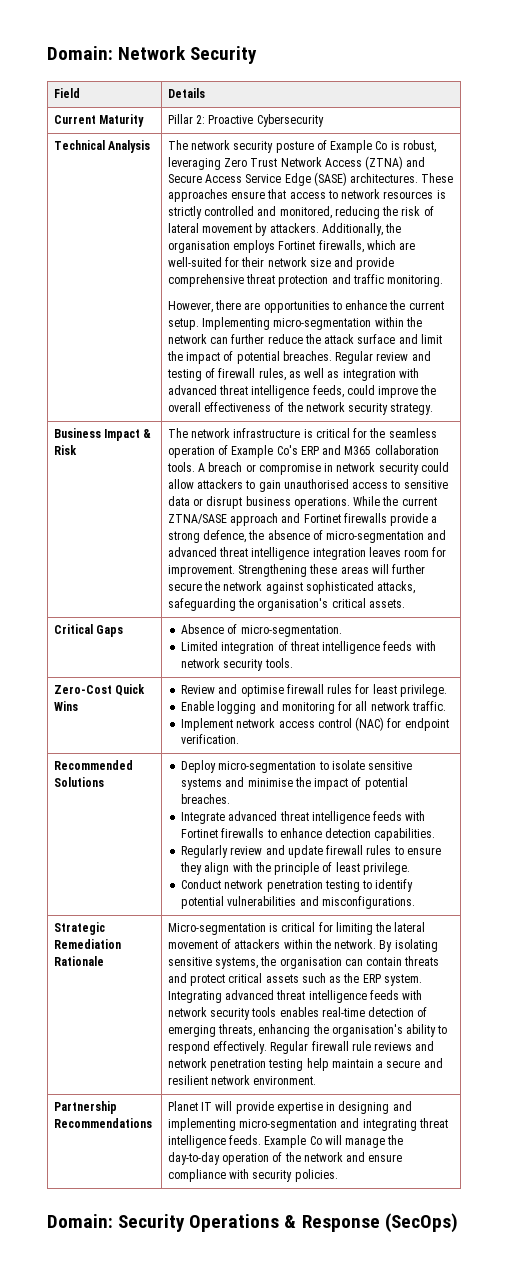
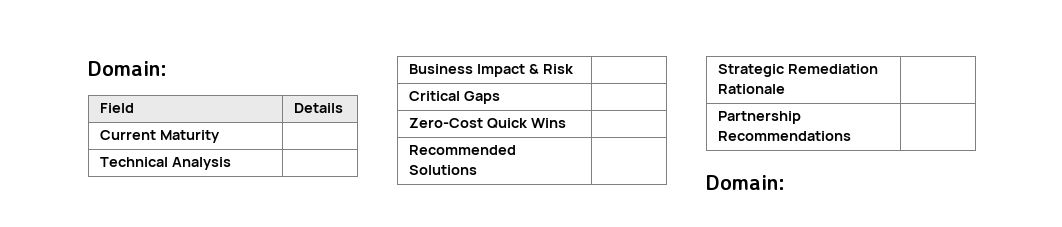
[47,46,258,64] Domain: Network Security -> [88,61,167,76] Domain:
[167,114,324,127] [53,140,151,153] [167,140,436,153] [167,156,426,170] [167,172,454,186] [167,189,446,202] [167,206,434,219] [167,223,402,236] [167,240,416,253] [167,257,395,270] [167,274,444,287] [167,300,444,313] [167,317,422,330] [167,334,442,344] [166,351,431,364] [166,368,419,381] [167,385,437,398] [167,402,434,415] [53,428,152,441] [53,445,77,455] [167,428,437,438] [167,445,439,458] [166,462,449,475] [167,479,448,492] [167,496,437,509] [167,513,438,526] [167,530,447,543] [167,547,447,560] [167,564,426,577] [167,581,416,594] [167,598,405,611] [53,624,124,637] [181,624,342,637] [181,641,436,654] [181,658,293,671] [53,684,146,696] [53,701,78,711] [181,684,447,697] [181,701,446,714] [181,717,449,731] [181,734,240,744] [53,760,133,770] [53,777,104,787] [181,760,413,773] [181,777,408,790] [181,794,231,804] [181,811,426,824] [181,828,436,841] [181,845,441,858] [180,862,410,875] [181,879,414,892] [181,896,415,909] [53,922,105,935] [53,939,121,949] [53,956,104,966] [167,922,426,935] [167,939,438,952] [167,956,440,969] [167,973,422,986] [167,990,423,1003] [167,1007,428,1020] [167,1024,448,1037] [167,1041,435,1054] [167,1058,443,1071] [167,1075,317,1085] [53,1101,117,1114] [53,1118,152,1128] [167,1101,412,1114] [167,1118,448,1131] [167,1135,404,1148] [167,1152,403,1165] [167,1169,338,1182] [47,1213,458,1233] Pillar 2: Proactive Cybersecurity // Technical Analysis | The network security posture of Example Co is robust, leveraging Zero Trust Network Access (ZTNA) and Secure Access Service Edge (SASE) architectures. These approaches ensure that access to network resources is strictly controlled and monitored, reducing the risk of lateral movement by attackers. Additionally, the organisation employs Fortinet firewalls, which are well-suited for their network size and provide comprehensive threat protection and traffic monitoring. // However, there are opportunities to enhance the current setup. Implementing micro-segmentation within the network can further reduce the attack surface and limit the impact of potential breaches. Regular review and testing of firewall rules, as well as integration with advanced threat intelligence feeds, could improve the overall effectiveness of the network security strategy. // Business Impact & Risk | The network infrastructure is critical for the seamless operation of Example Co's ERP and M365 collaboration tools. A breach or compromise in network security could allow attackers to gain unauthorised access to sensitive data or disrupt business operations. While the current ZTNA/SASE approach and Fortinet firewalls provide a strong defence, the absence of micro-segmentation and advanced threat intelligence integration leaves room for improvement. Strengthening these areas will further secure the network against sophisticated attacks, safeguarding the organisation's critical assets. // Critical Gaps | Absence of micro-segmentation. // Limited integration of threat intelligence feeds with network security tools. // Zero-Cost Quick Wins | Review and optimise firewall rules for least privilege. // Enable logging and monitoring for all network traffic. // Implement network access control (NAC) for endpoint verification. // Recommended Solutions | Deploy micro-segmentation to isolate sensitive systems and minimise the impact of potential breaches. // Integrate advanced threat intelligence feeds with Fortinet firewalls to enhance detection capabilities. // Regularly review and update firewall rules to ensure they align with the principle of least privilege. // Conduct network penetration testing to identify potential vulnerabilities and misconfigurations. // Strategic Remediation Rationale | Micro-segmentation is critical for limiting the lateral movement of attackers within the network. By isolating sensitive systems, the organisation can contain threats and protect critical assets such as the ERP system. Integrating advanced threat intelligence feeds with network security tools enables real-time detection of emerging threats, enhancing the organisation's ability to respond effectively. Regular firewall rule reviews and network penetration testing help maintain a secure and resilient network environment. // Partnership Recommendations | Planet IT will provide expertise in designing and implementing micro-segmentation and integrating threat intelligence feeds. Example Co will manage the day-to-day operation of the network and ensure compliance with security policies. // Domain: Security Operations & Response (SecOps) -> [100,157,232,170] [409,64,575,77] [409,91,501,104] [409,118,567,129] [409,145,517,155] [409,165,478,175] [718,64,879,77] [718,84,786,94] [718,111,802,124] [718,131,852,141] [706,175,785,190] // Technical Analysis | // Business Impact & Risk | // Critical Gaps | // Zero-Cost Quick Wins | // Recommended Solutions | // Strategic Remediation Rationale | // Partnership Recommendations | // Domain:

